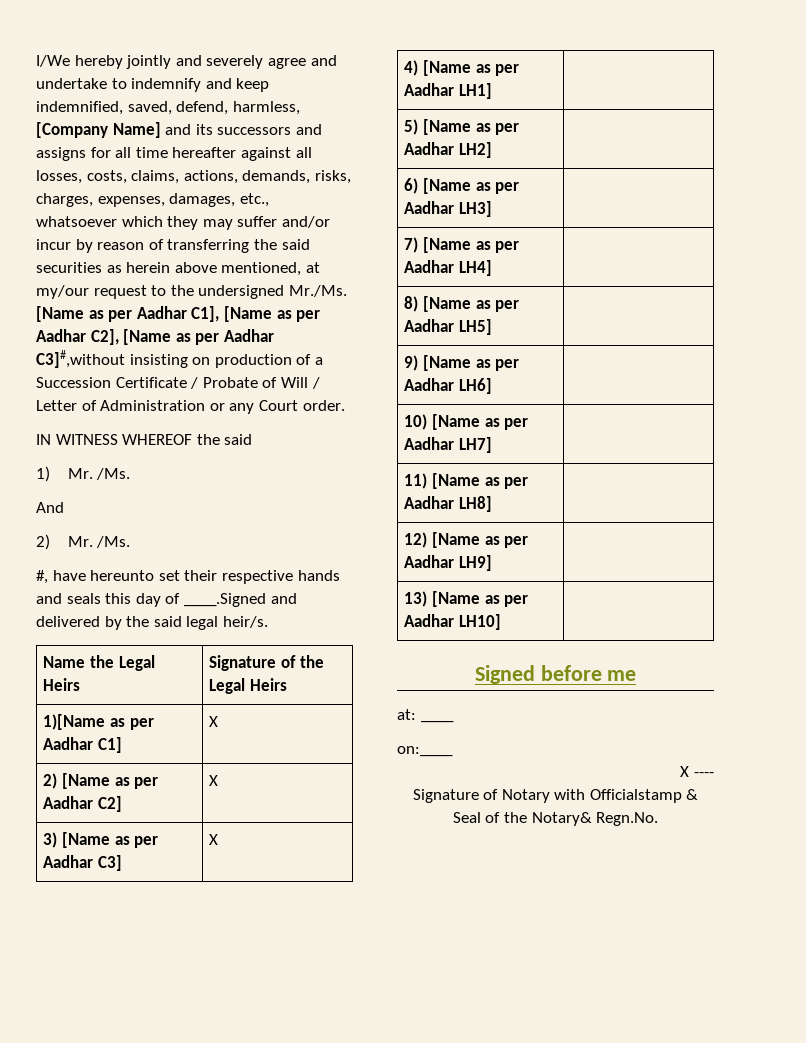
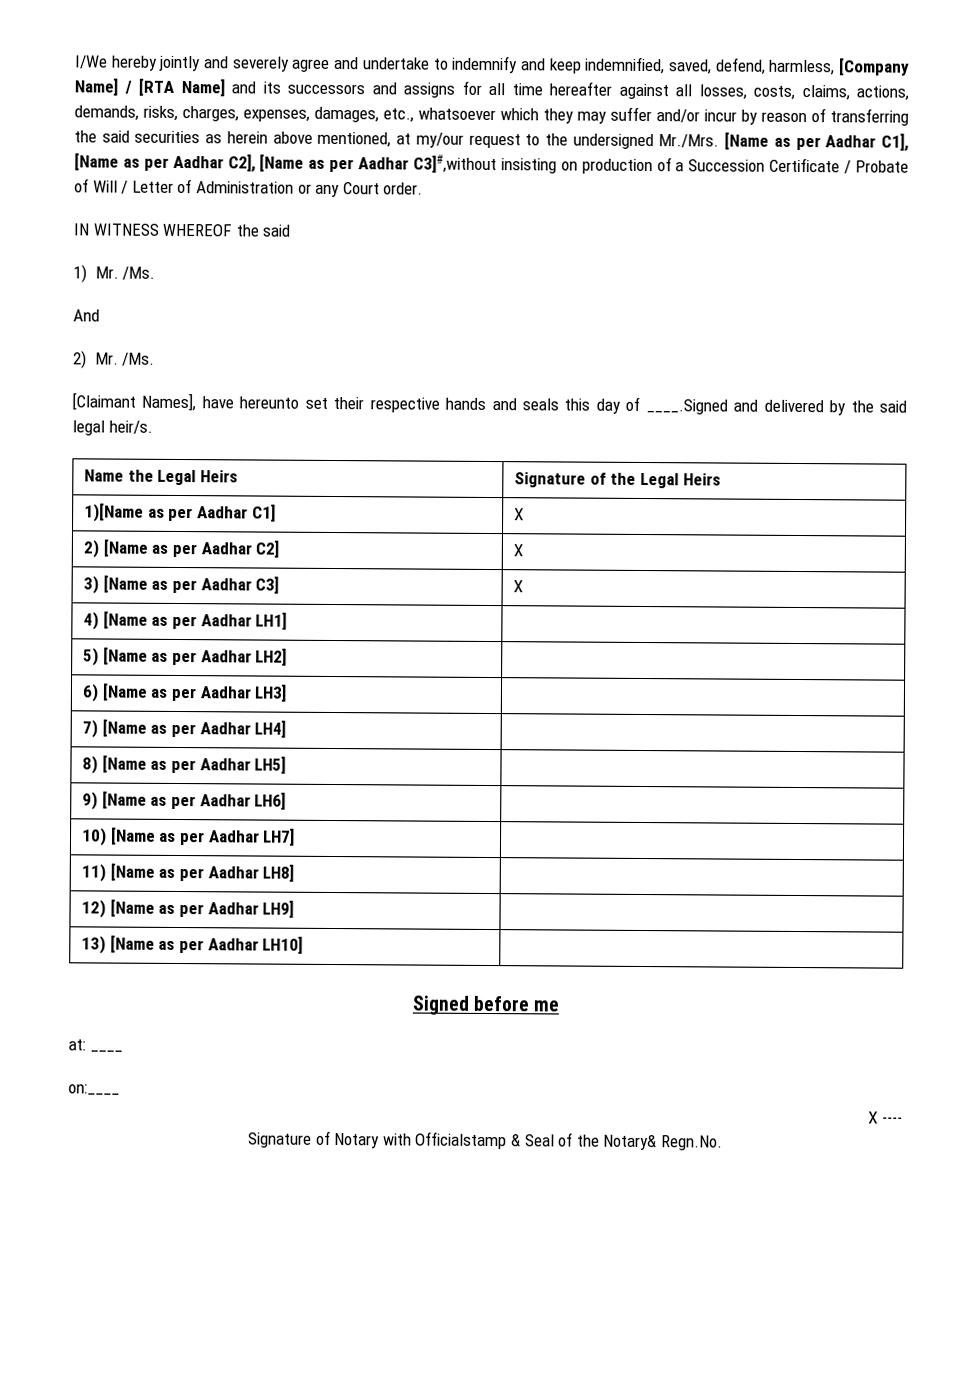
(161, 130) none -> [123,78,225,97] / [RTA Name]
[288,285,347,297] Mr./Ms. -> [658,134,720,148] Mr./Mrs.
[36,570,48,584] #, -> [72,392,197,412] [Claimant Names],

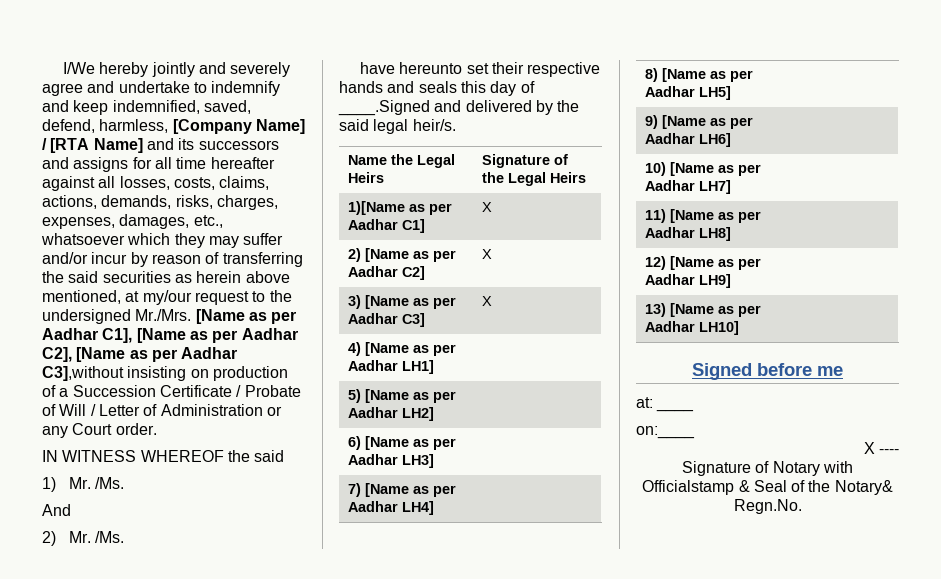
[413,154,497,174] C3]#,without -> [42,366,124,381] C3],without
[72,392,197,412] [Claimant Names], -> (124, 537) none

